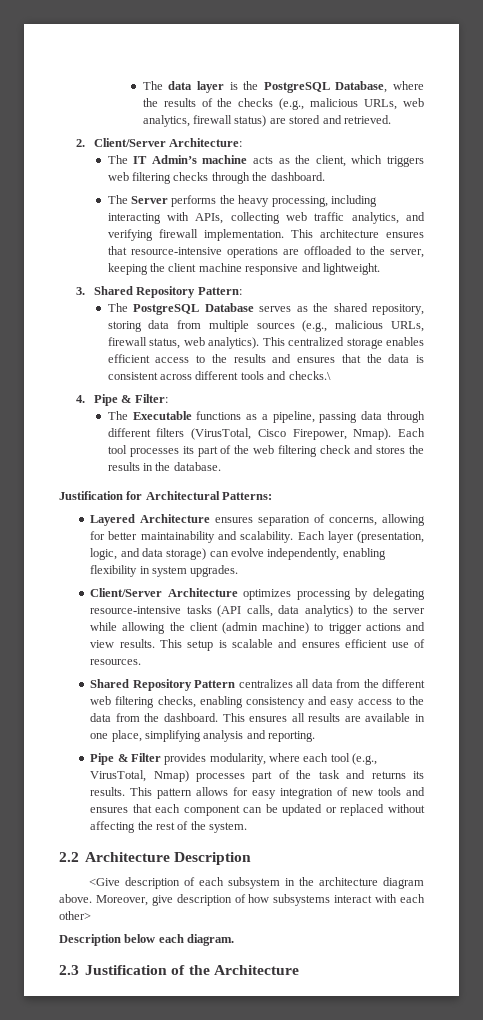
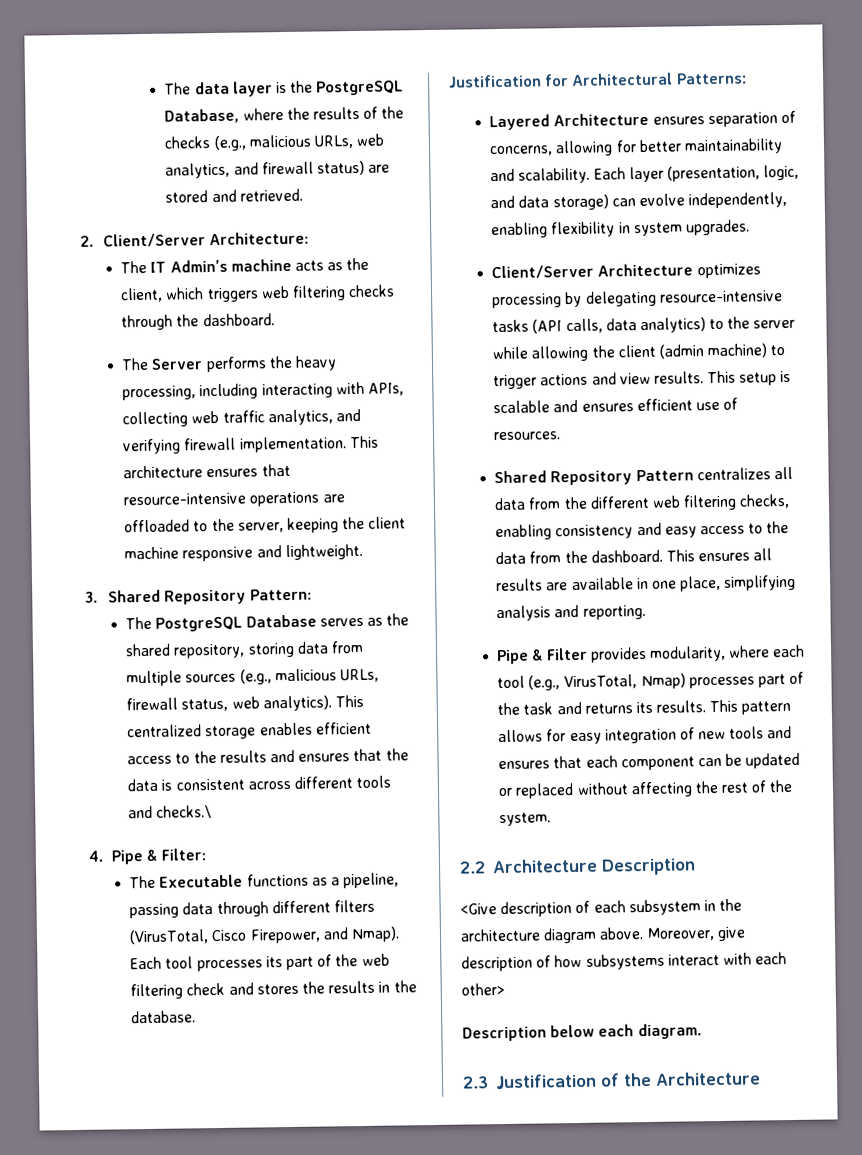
(190, 121) none -> [233,162,259,175] and
(347, 434) none -> [322,927,349,940] and

